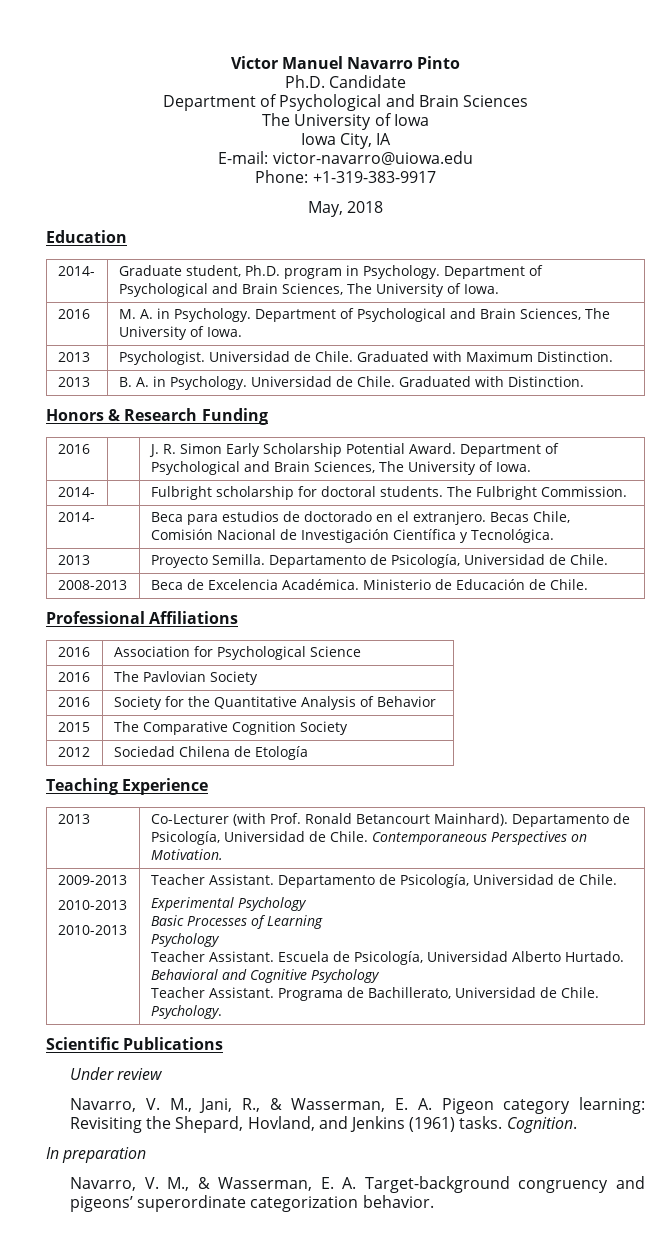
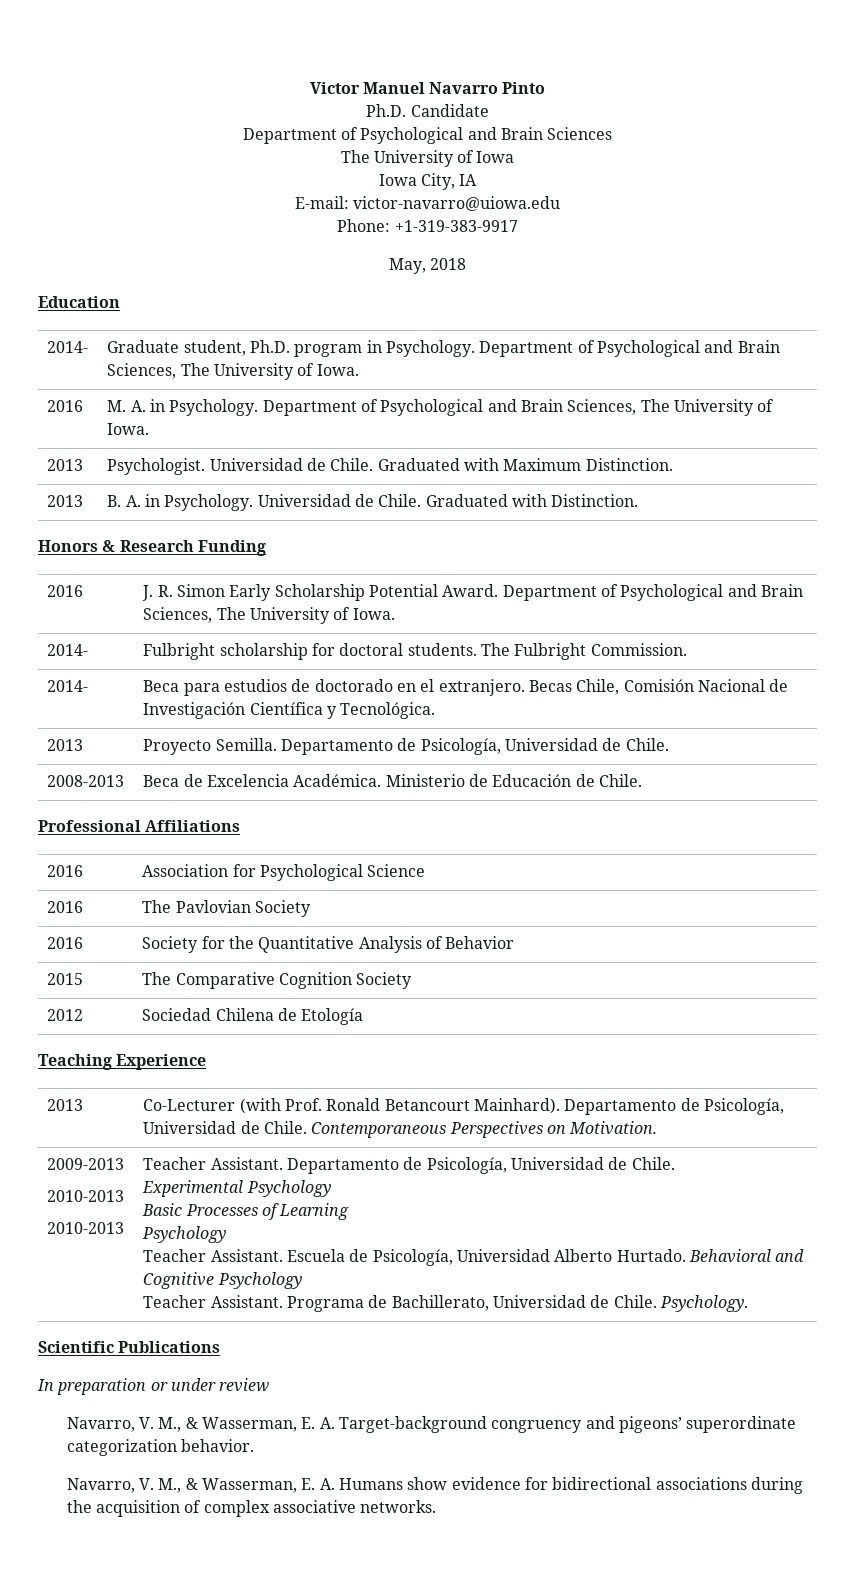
[70,1067,164,1080] [70,1097,645,1114] [70,1116,577,1133] // Under review // Navarro, V. M., Jani, R., & Wasserman, E. A. Pigeon category learning: Revisiting the Shepard, Hovland, and Jenkins (1961) tasks. Cognition. -> (221, 1347) none
(147, 1155) none -> [150,1378,270,1392] or under review
(434, 1201) none -> [66,1477,803,1494] [66,1500,437,1517] // Navarro, V. M., & Wasserman, E. A. Humans show evidence for bidirectional associations during the acquisition of complex associative networks.

